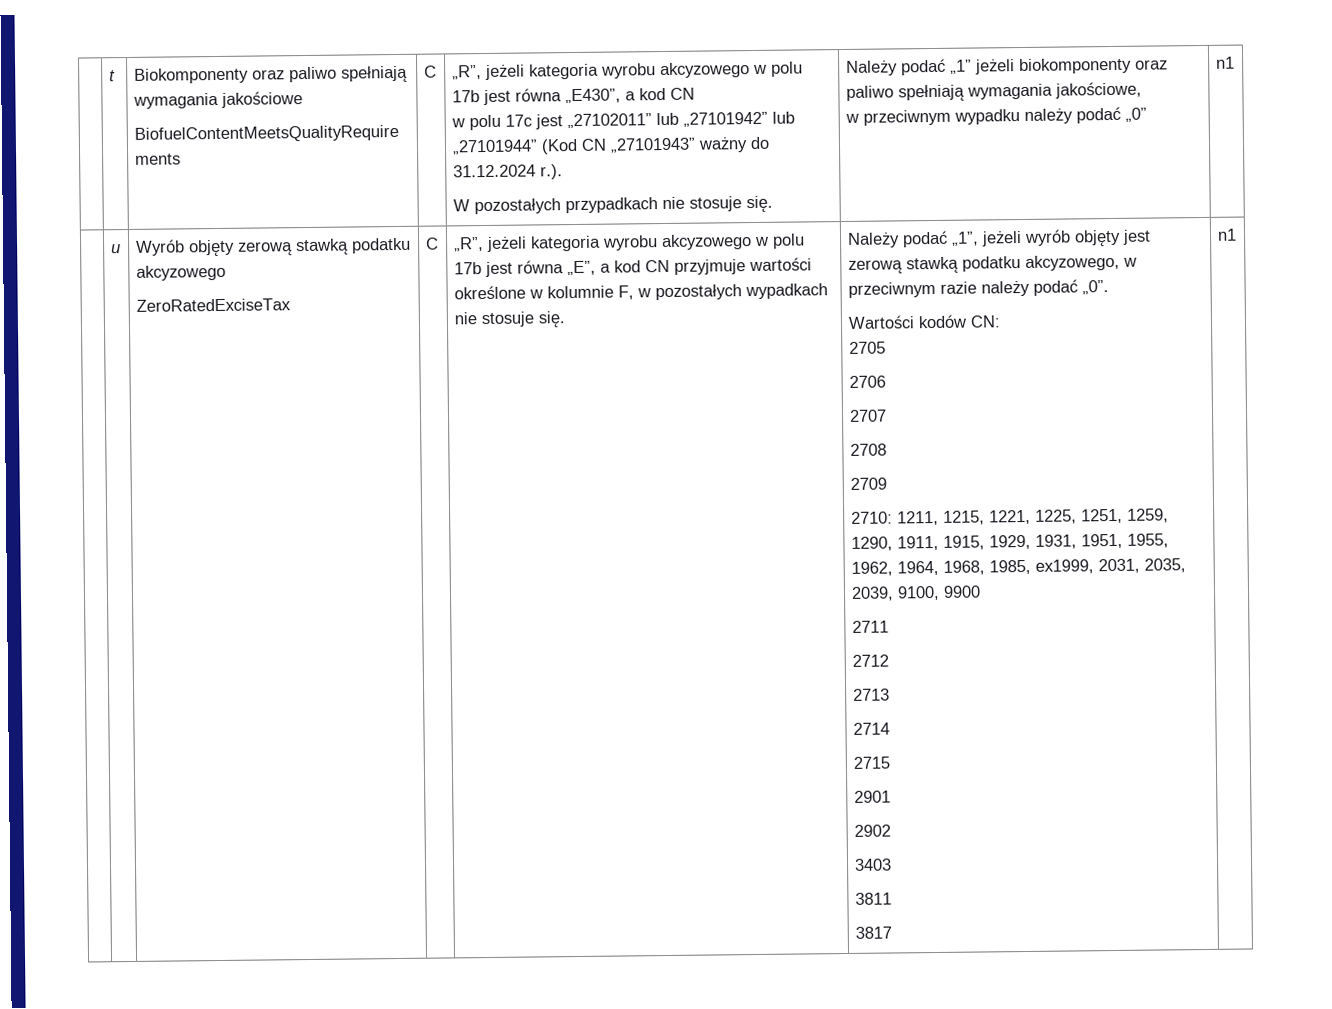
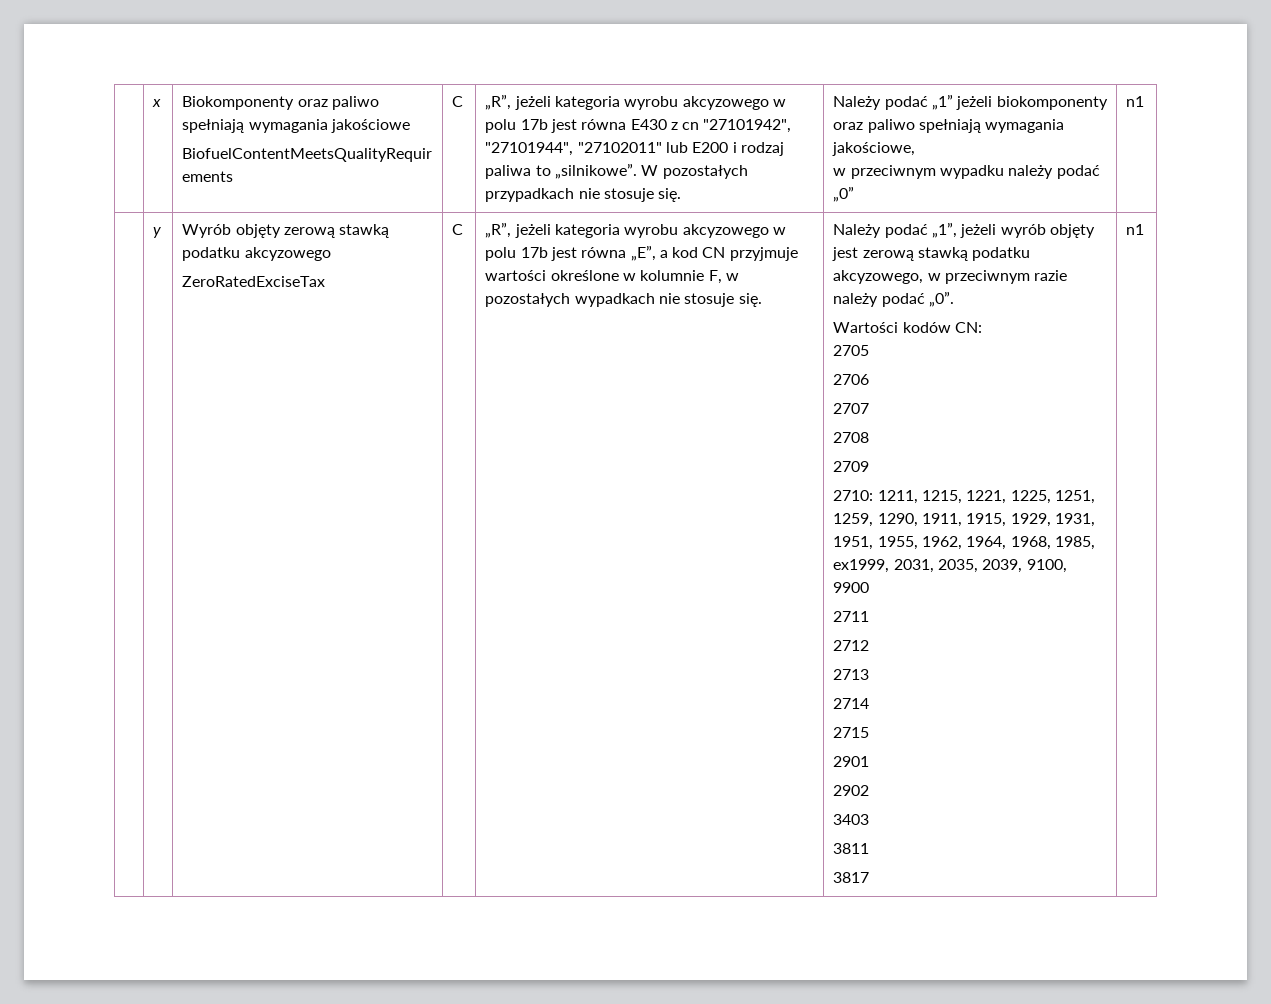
[108,70,116,82] | t -> [152,99,162,107] | x
[564,87,695,104] [450,111,795,131] [451,136,770,155] [452,164,563,180] „E430”, a kod CN // w polu 17c jest „27102011” lub „27101942” lub „27101944” (Kod CN „27101943” ważny do 31.12.2024 r.). // -> [630,119,792,133] [485,142,784,156] [485,163,637,179] E430 z cn "27101942", "27101944", "27102011" lub E200 i rodzaj paliwa to „silnikowe”.
[110,244,121,254] u -> [153,227,162,238] y

